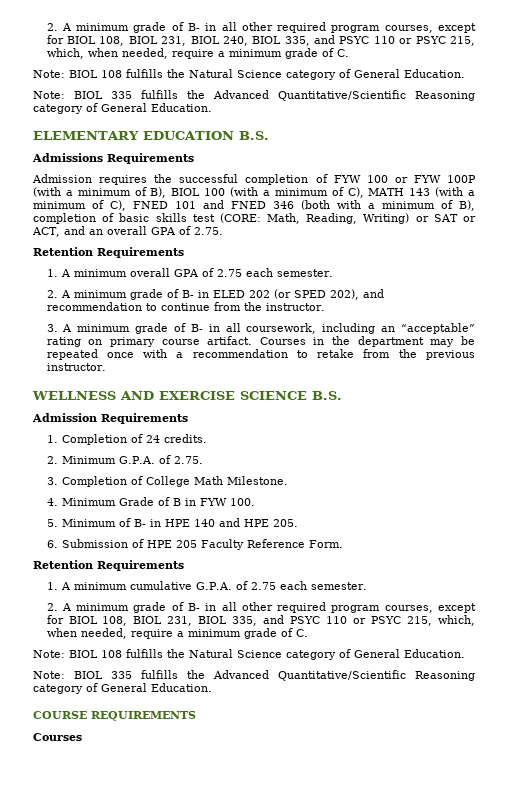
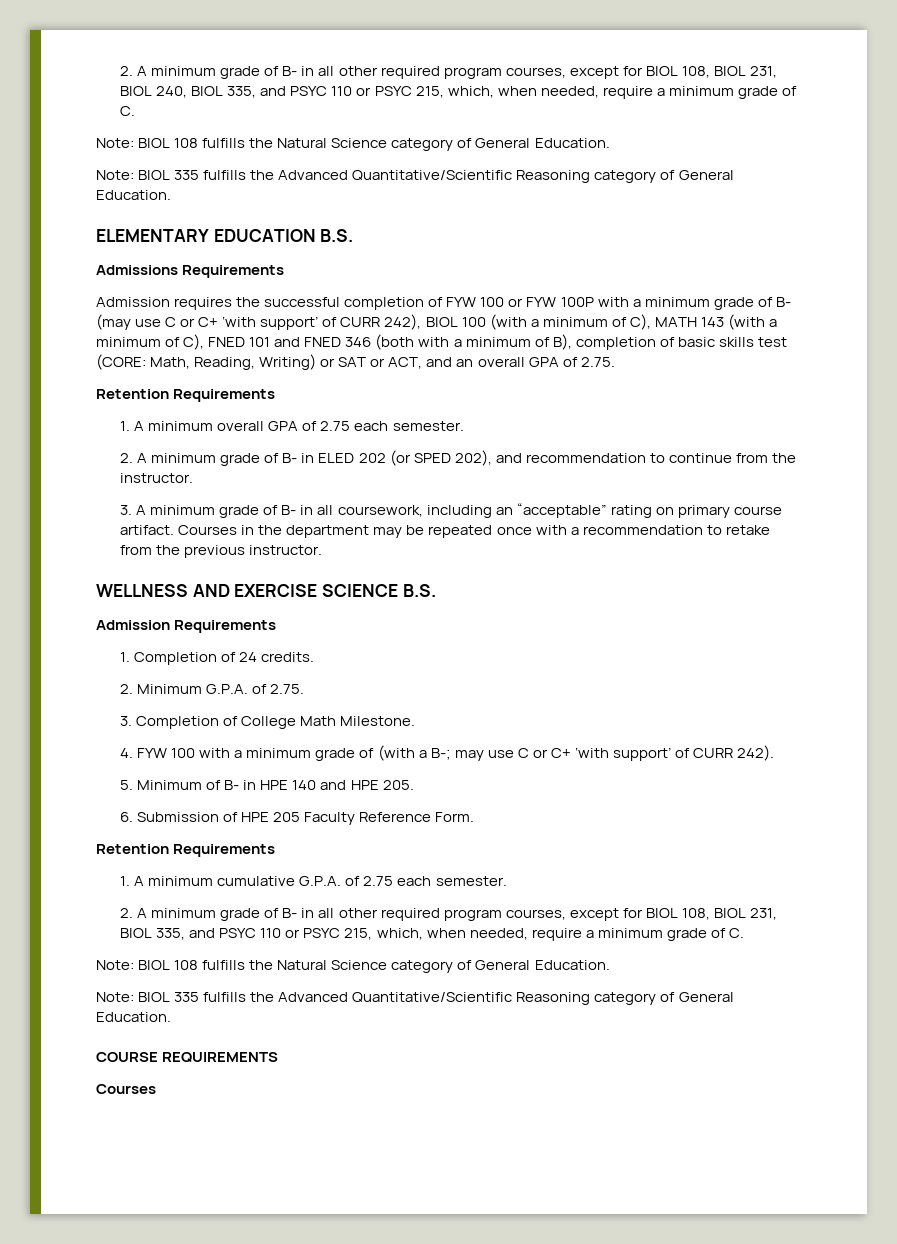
[33,187,167,198] (with a minimum of B), -> [597,297,791,310] [96,314,422,330] with a minimum grade of B- (may use C or C+ ‘with support’ of CURR 242),
[61,497,255,506] Minimum Grade of B in FYW 100. -> [137,745,775,761] FYW 100 with a minimum grade of (with a B-; may use C or C+ ‘with support’ of CURR 242).

